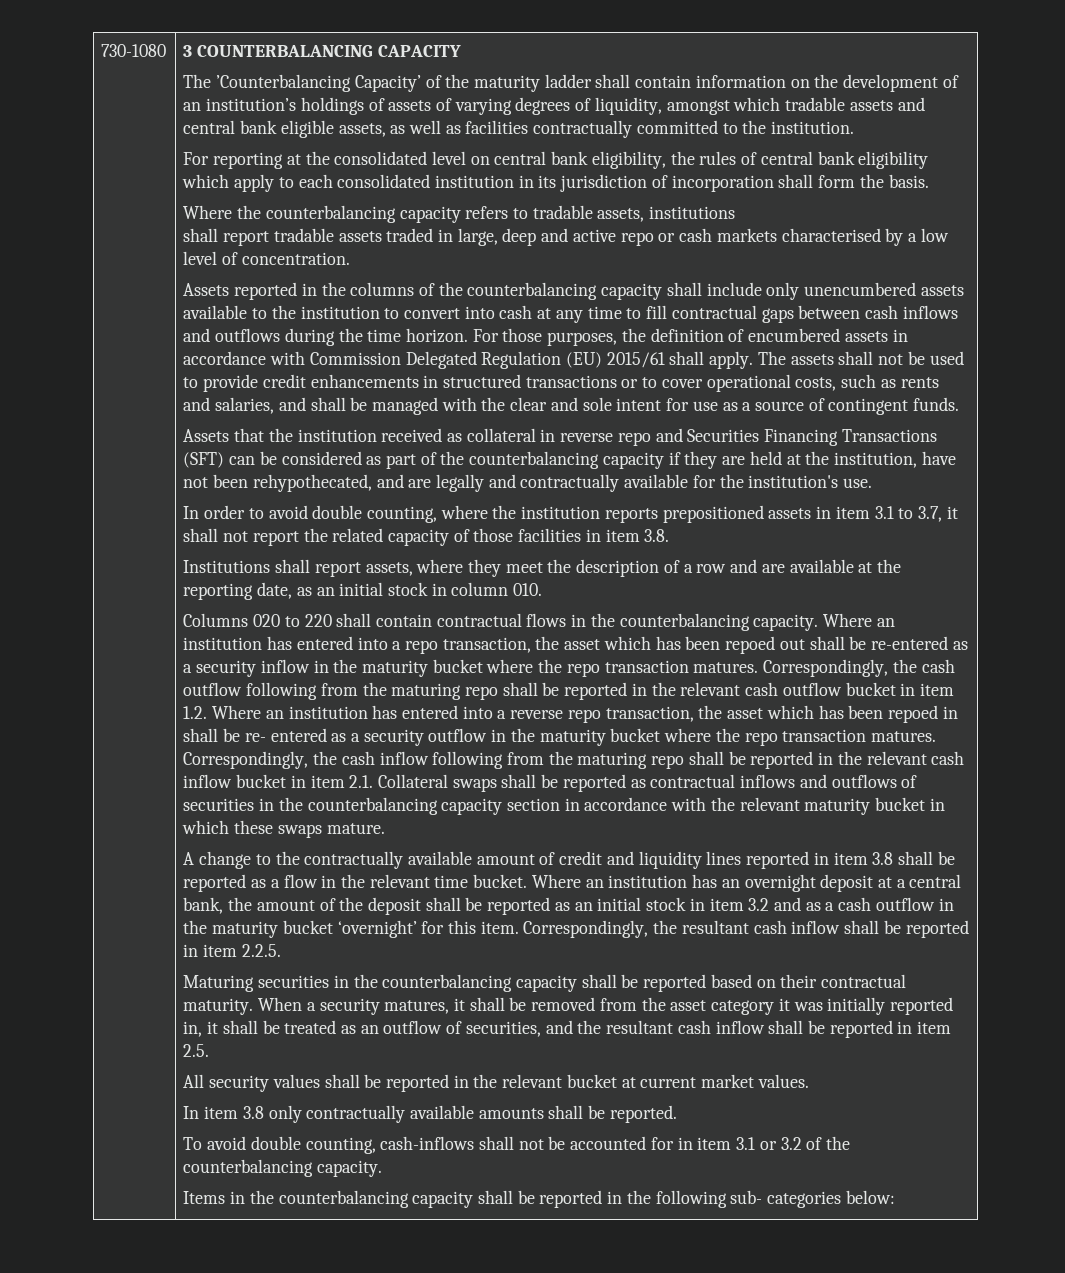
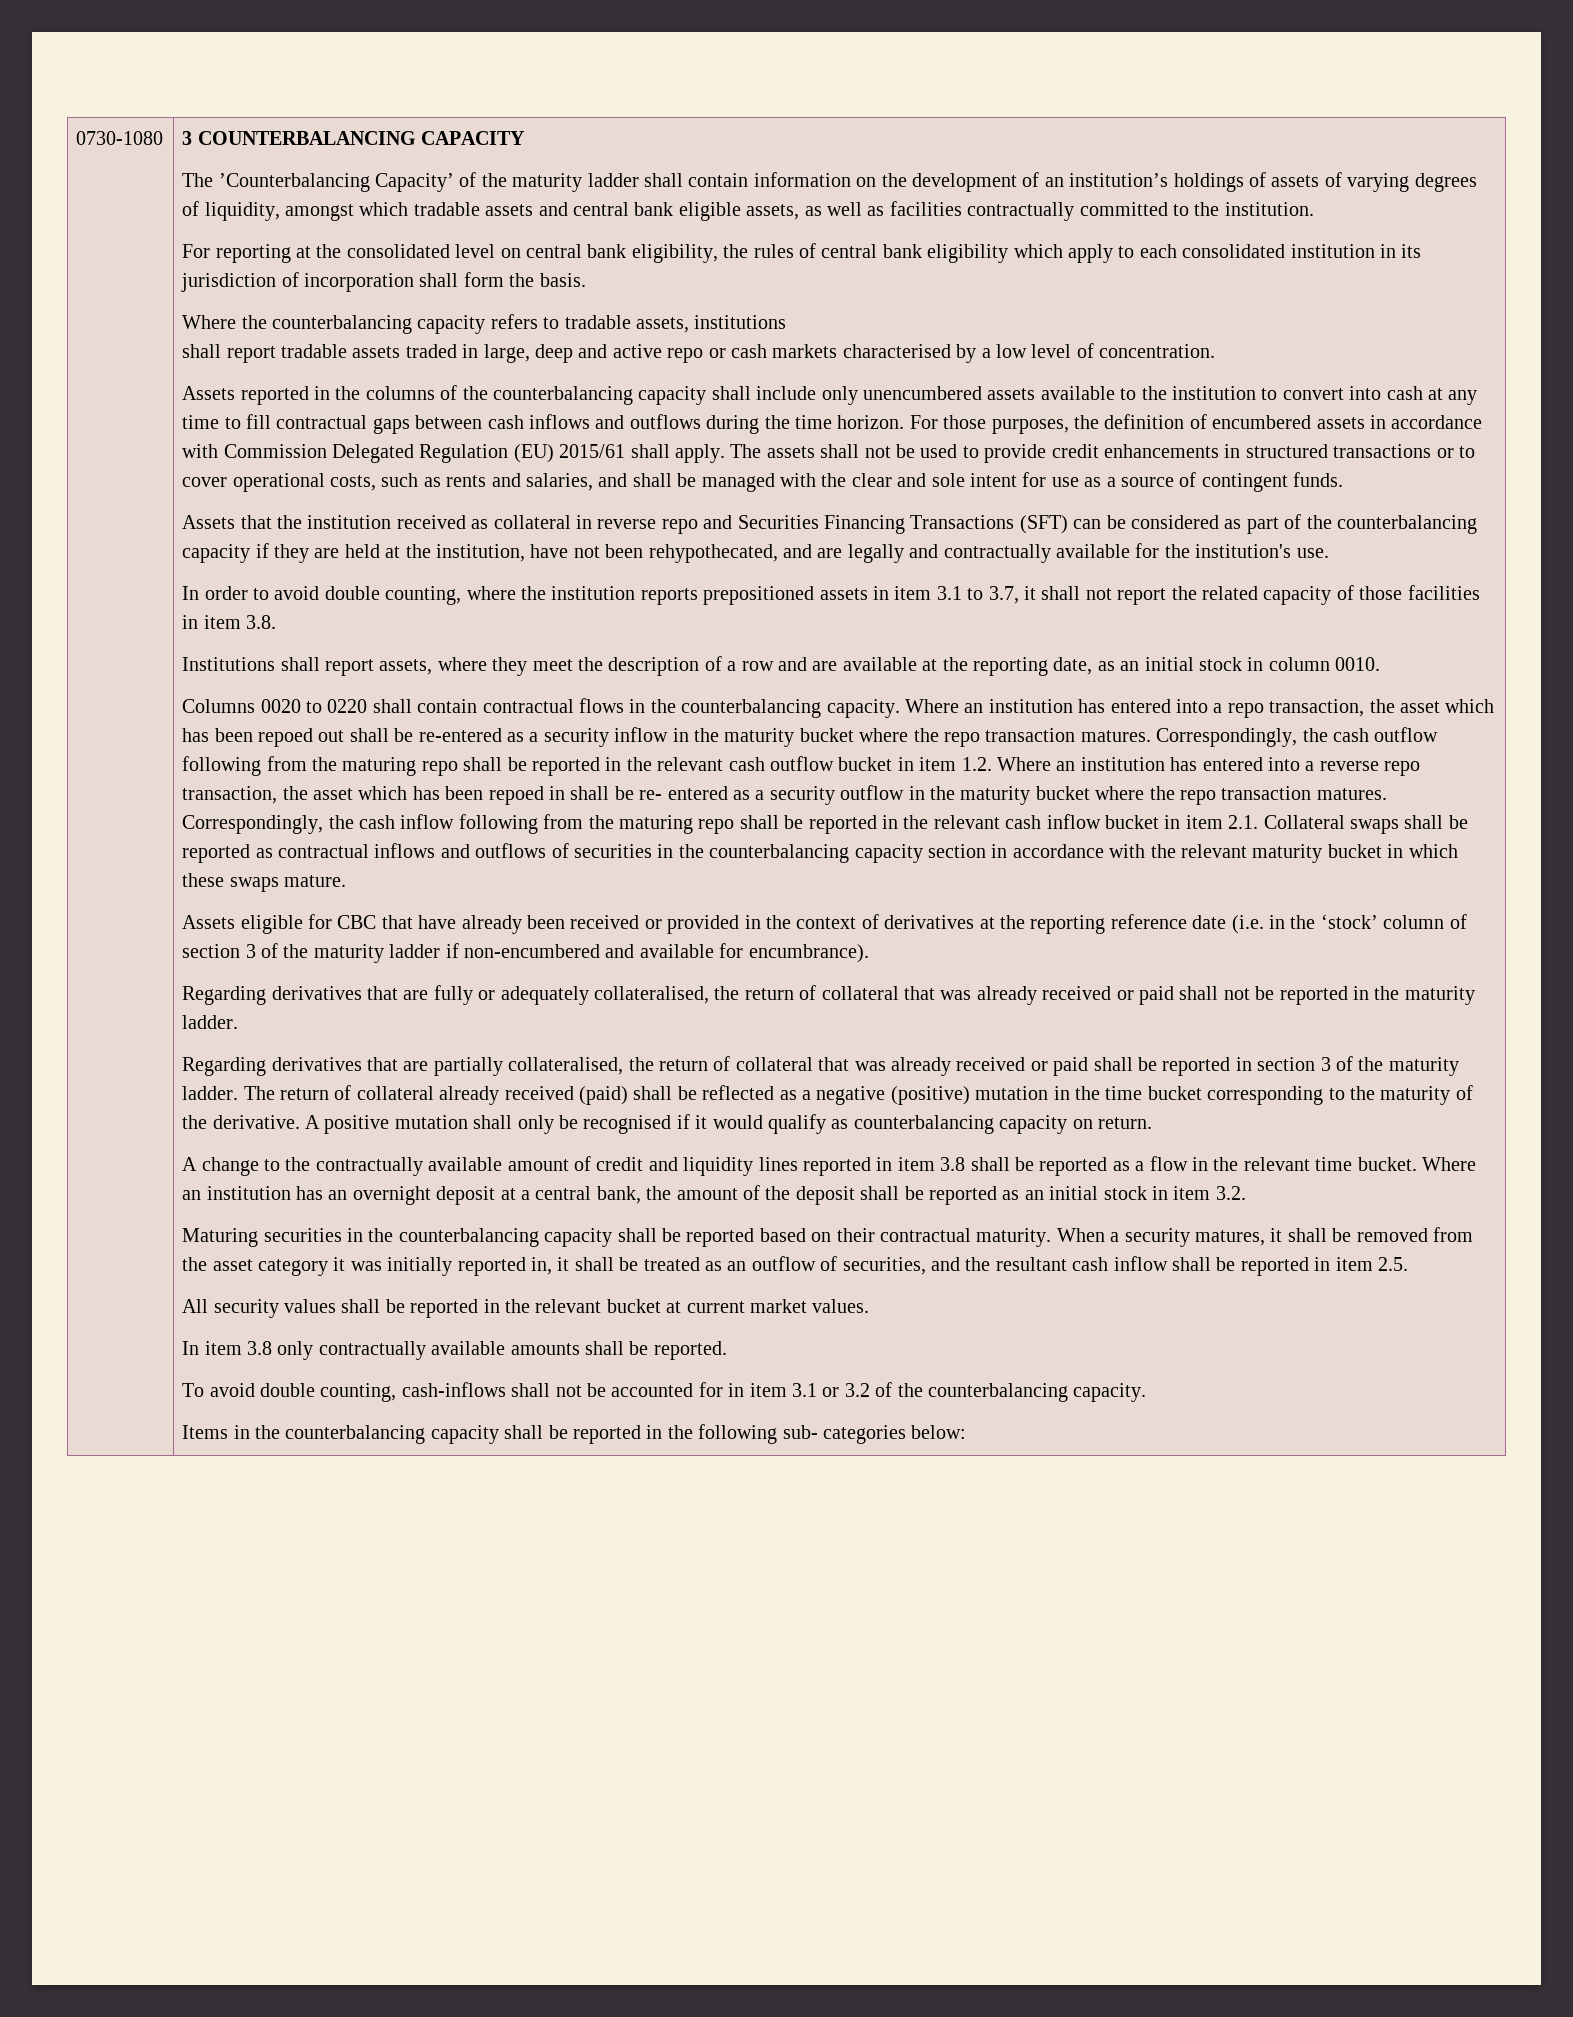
[101,44,167,57] 730-1080 -> [76,131,164,145] 0730-1080
[513,583,543,596] 010. -> [1335,657,1381,671] 0010.
[253,614,332,627] 020 to 220 -> [260,699,368,713] 0020 to 0220
(385, 828) none -> [182,914,1467,934] [182,943,869,963] [182,985,1475,1005] [182,1015,239,1029] [182,1056,1459,1076] [182,1085,1473,1105] [182,1114,1153,1134] // Assets eligible for CBC that have already been received or provided in the context of derivatives at the reporting reference date (i.e. in the ‘stock’ column of section 3 of the maturity ladder if non-encumbered and available for encumbrance). // Regarding derivatives that are fully or adequately collateralised, the return of collateral that was already received or paid shall not be reported in the maturity ladder. // Regarding derivatives that are partially collateralised, the return of collateral that was already received or paid shall be reported in section 3 of the maturity ladder. The return of collateral already received (paid) shall be reflected as a negative (positive) mutation in the time bucket corresponding to the maturity of the derivative. A positive mutation shall only be recognised if it would qualify as counterbalancing capacity on return.
[748,897,954,911] [183,920,969,938] [183,944,281,957] 3.2 and as a cash outflow in the maturity bucket ‘overnight’ for this item. Correspondingly, the resultant cash inflow shall be reported in item 2.2.5. -> [1215,1186,1246,1200] 3.2.

